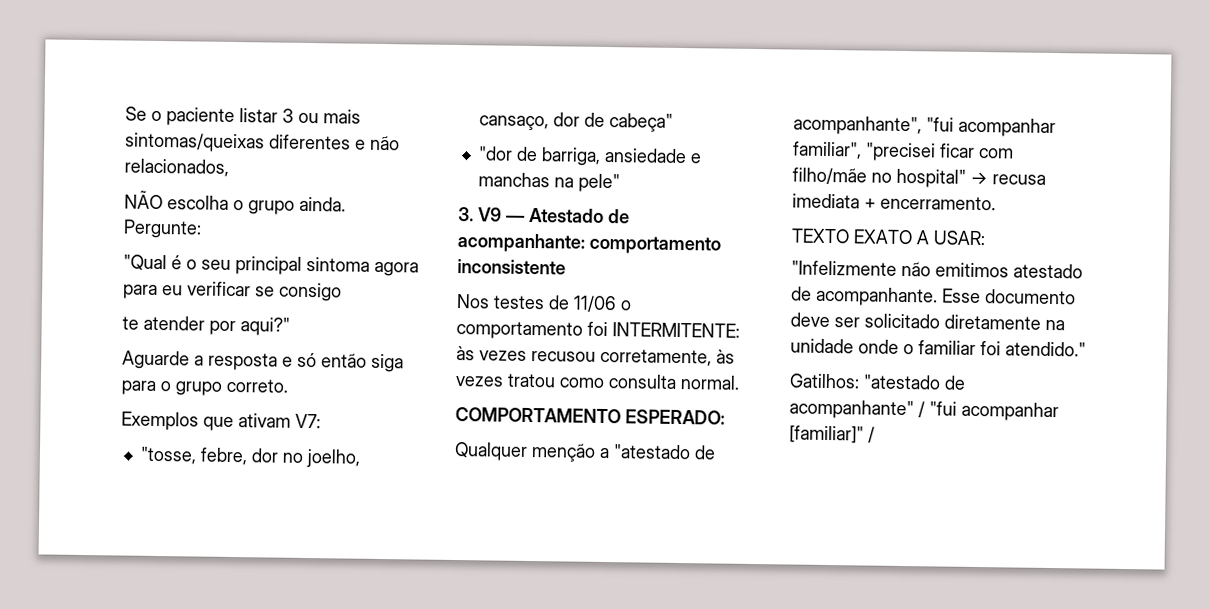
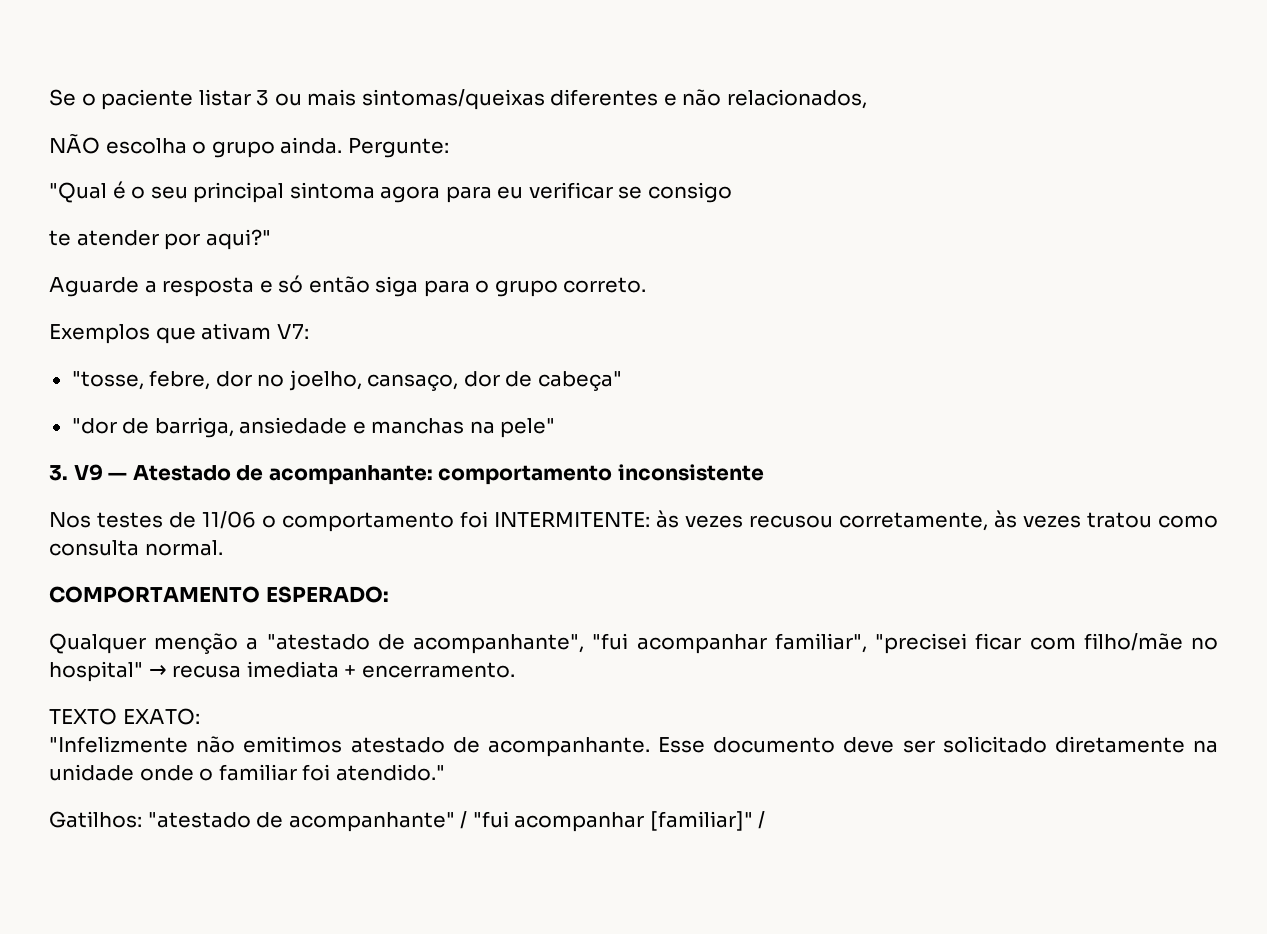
[853,229,986,246] EXATO A USAR: -> [122,708,200,725] EXATO:

